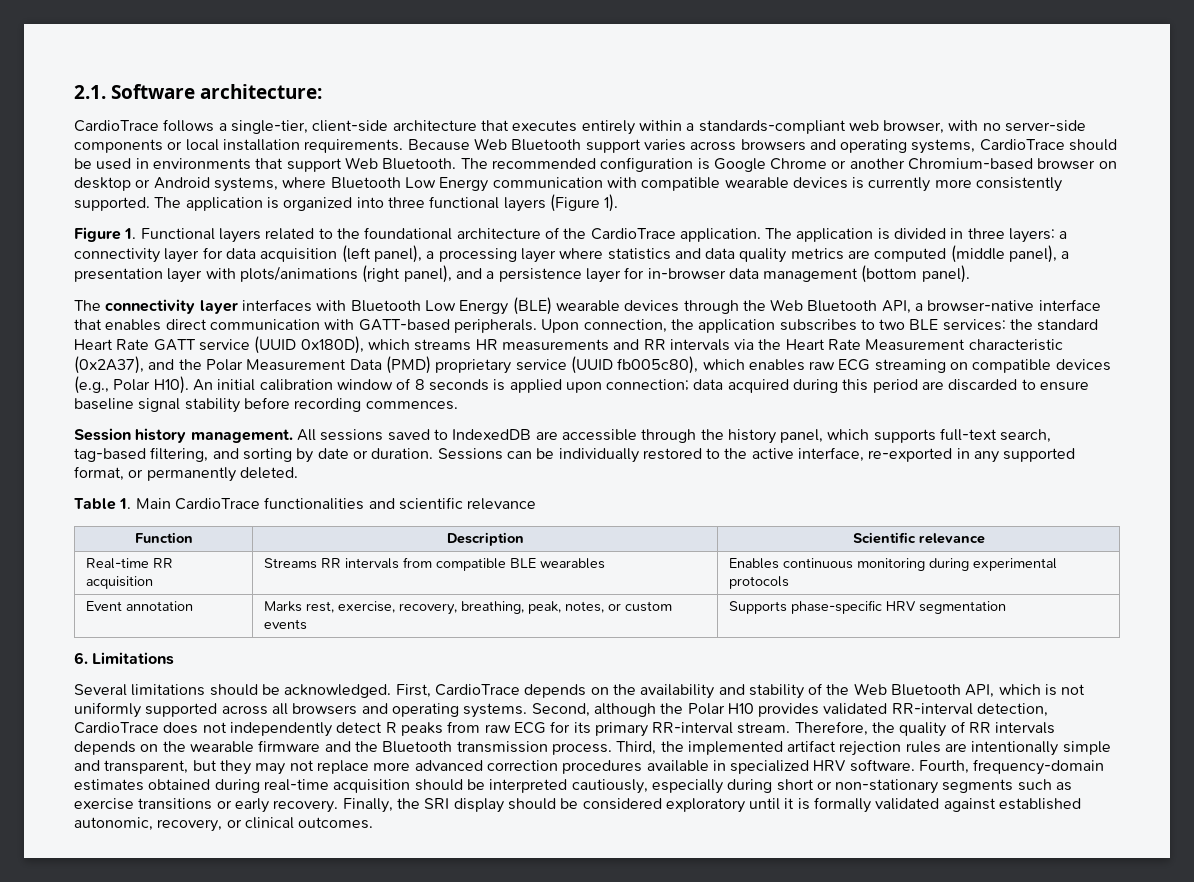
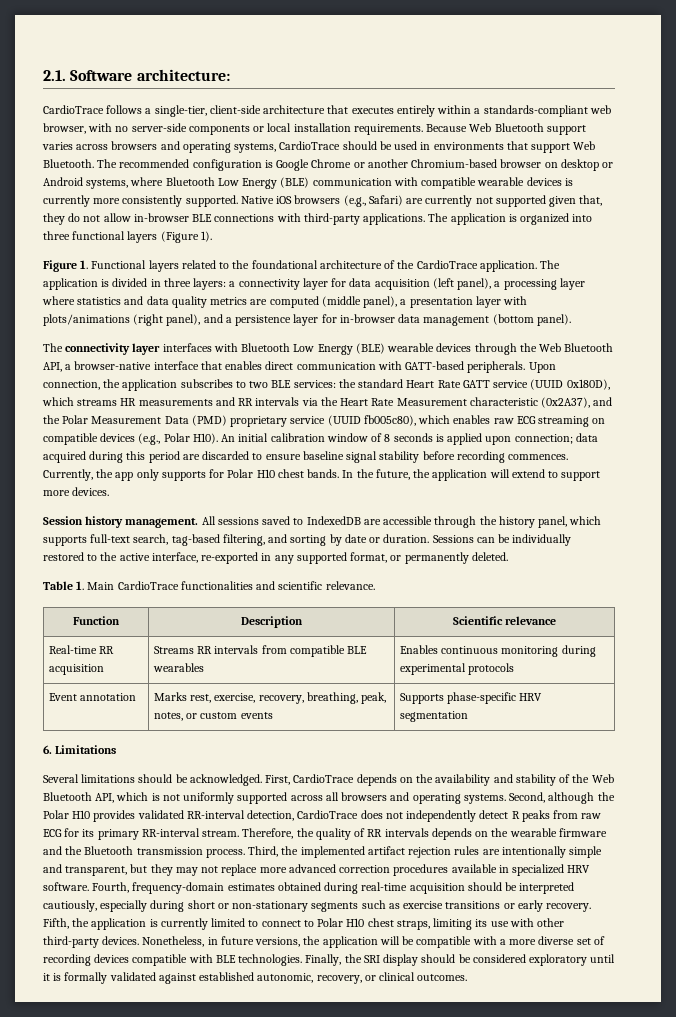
(489, 184) none -> [280,177,310,188] (BLE)
(150, 204) none -> [240,195,603,207] [43,213,426,225] Native iOS browsers (e.g., Safari) are currently not supported given that, they do not allow in-browser BLE connections with third-party applications.
(458, 405) none -> [43,469,601,481] [43,487,110,496] Currently, the app only supports for Polar H10 chest bands. In the future, the application will extend to support more devices.
[467,498,537,510] relevance -> [325,581,375,590] relevance.
(339, 806) none -> [43,918,565,930] [43,936,605,948] [43,954,303,966] Fifth, the application is currently limited to connect to Polar H10 chest straps, limiting its use with other third-party devices. Nonetheless, in future versions, the application will be compatible with a more diverse set of recording devices compatible with BLE technologies.

